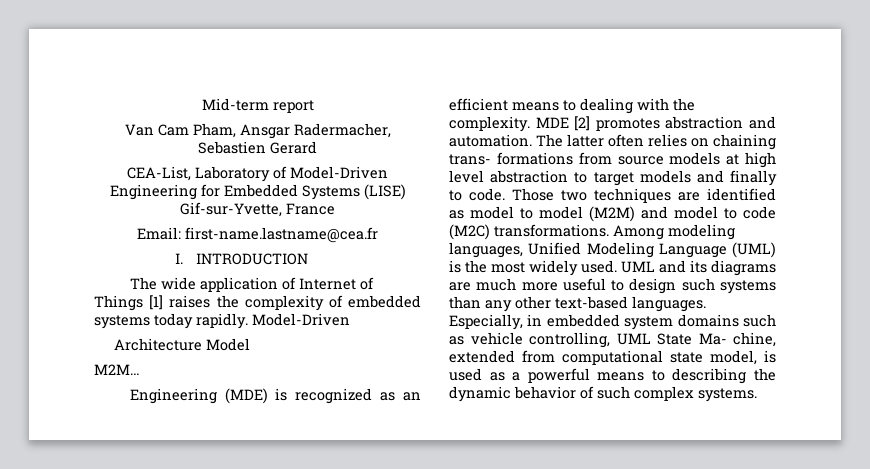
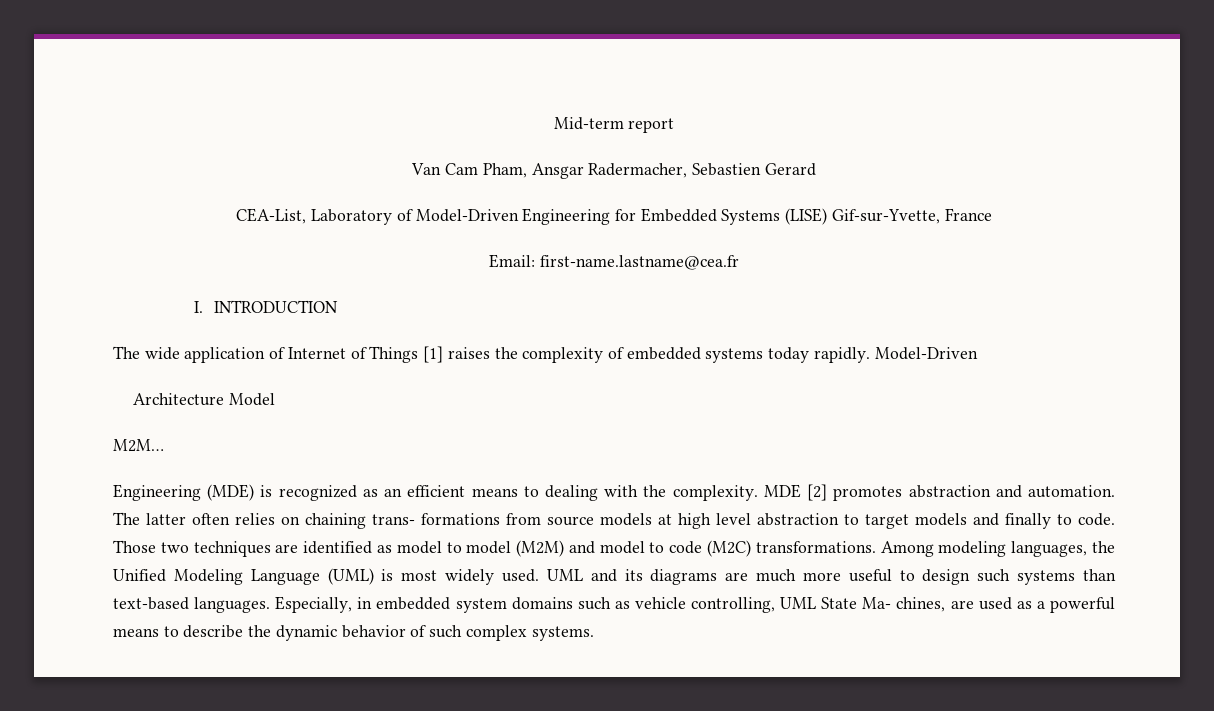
(523, 250) none -> [1092,541,1115,553] the
[465,260,487,273] the -> (394, 575) none
[485,296,551,312] any other -> (1117, 575) none
[733,332,776,347] [449,350,776,365] chine, extended from computational state model, is -> [896,597,974,612] chines, are
[672,368,747,384] describing -> [183,625,244,638] describe

